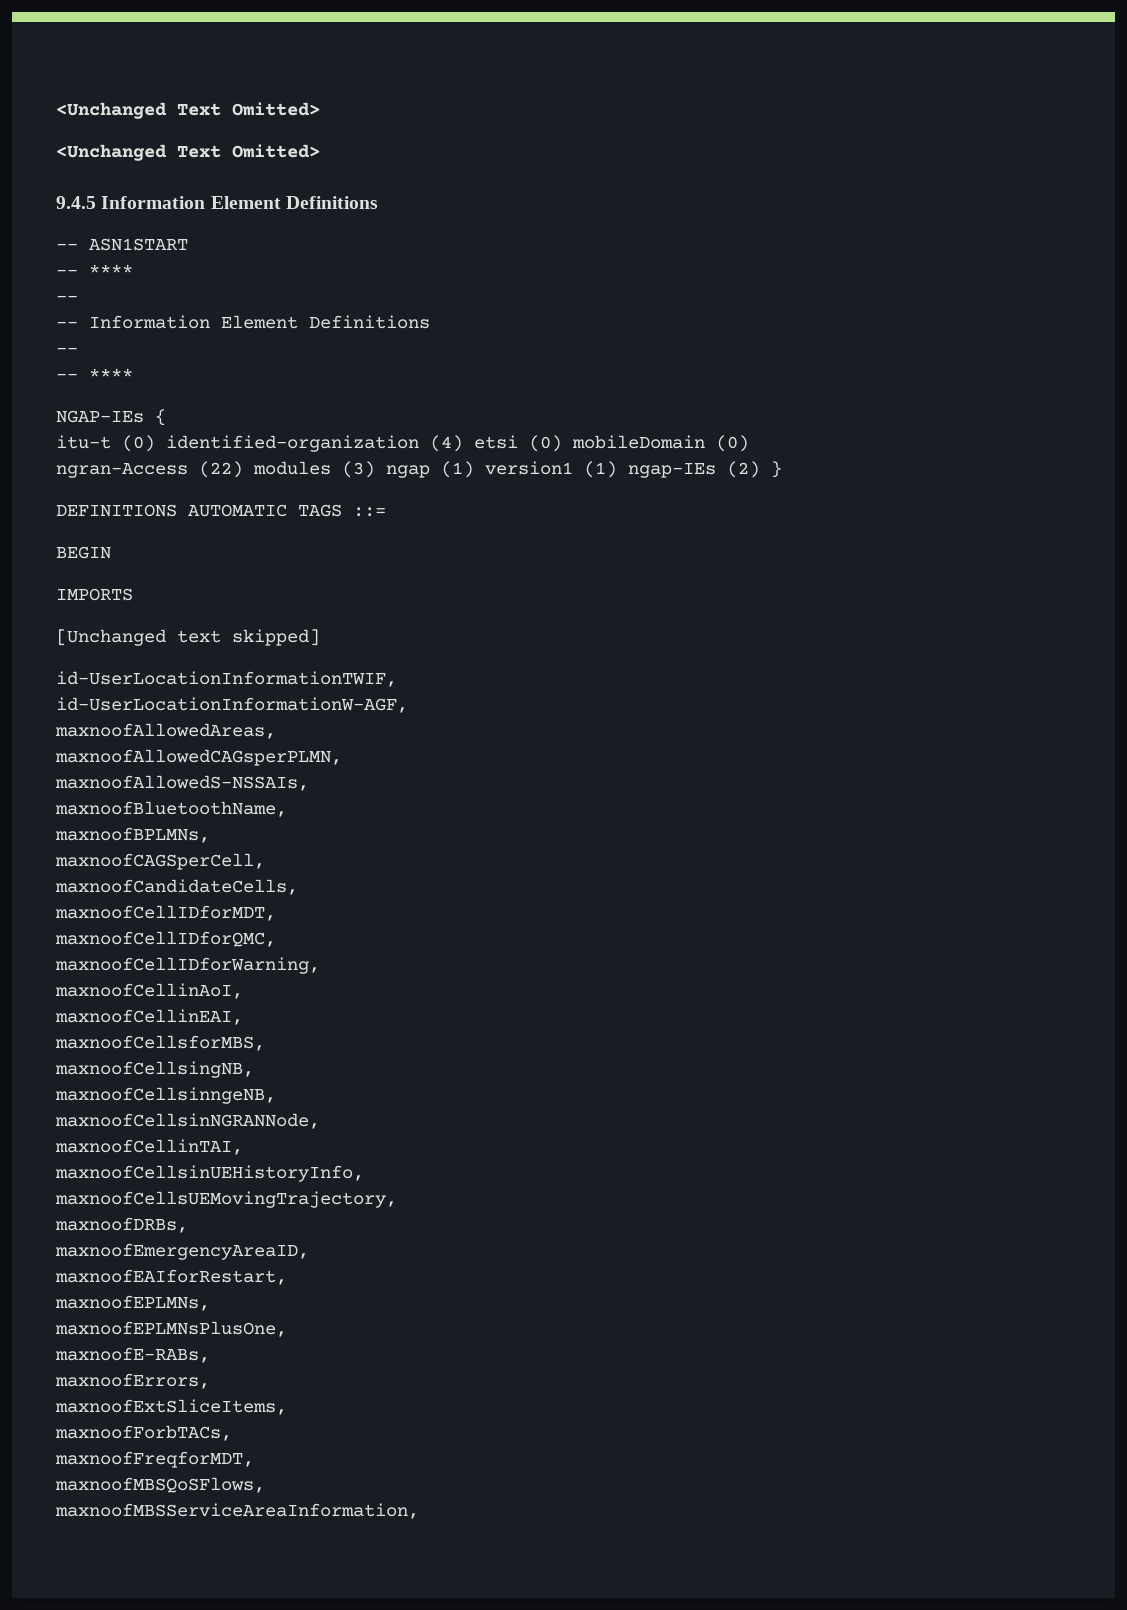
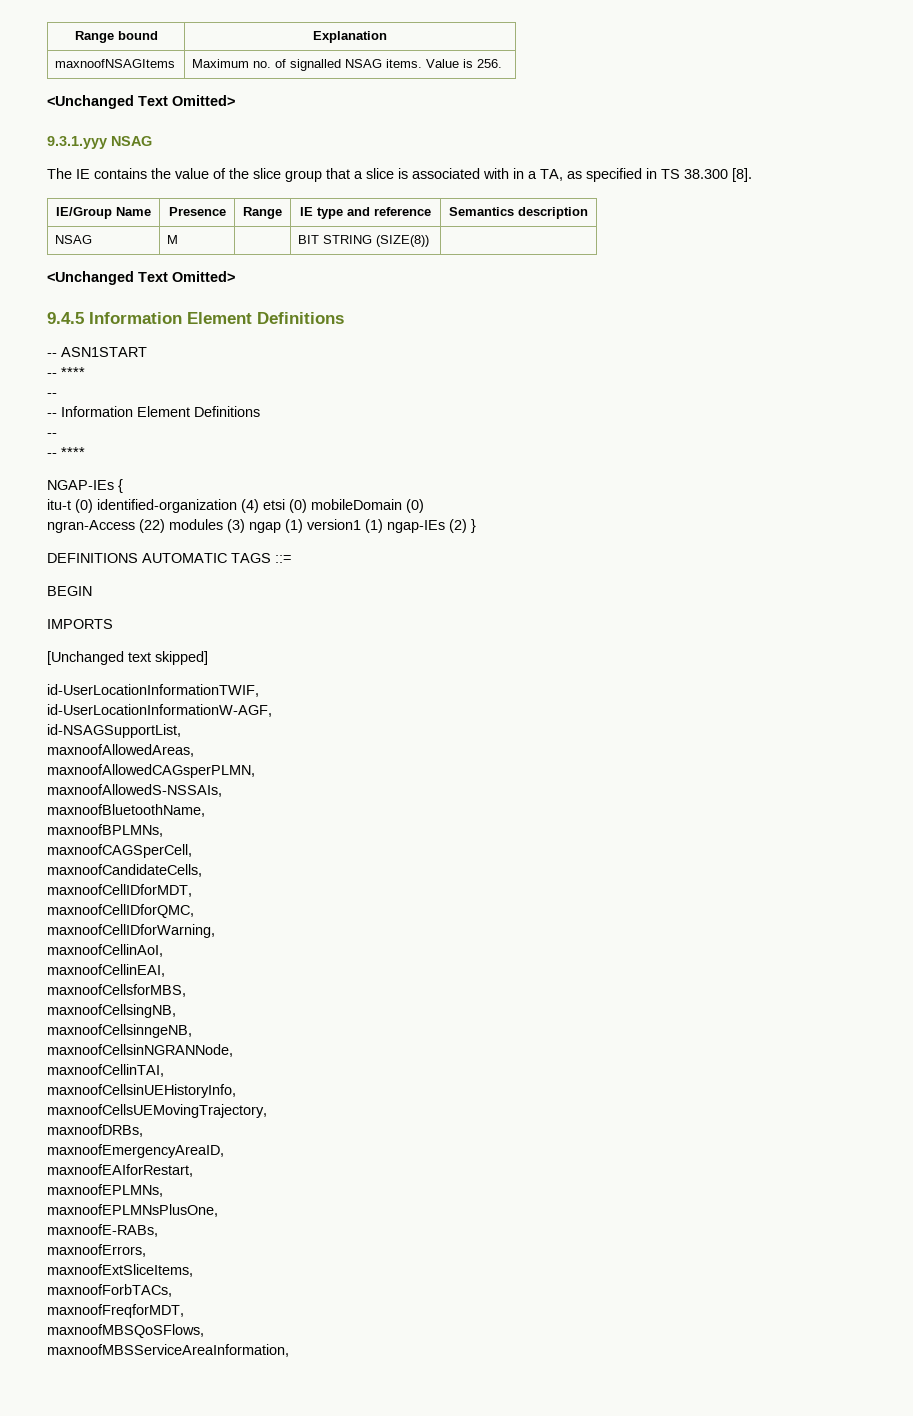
[56,102,320,119] <Unchanged Text Omitted> -> [74,31,158,43] [313,31,387,43] [55,59,176,68] [192,59,503,71] [47,95,235,109] [47,136,152,149] [47,168,752,182] [56,207,151,219] [168,207,226,216] [243,207,282,219] [300,207,431,219] [449,207,588,219] [55,235,93,244] [167,235,179,244] [298,235,430,247] Range bound | Explanation // maxnoofNSAGItems | Maximum no. of signalled NSAG items. Value is 256. // <Unchanged Text Omitted> // 9.3.1.yyy NSAG // The IE contains the value of the slice group that a slice is associated with in a TA, as specified in TS 38.300 [8]. // IE/Group Name | Presence | Range | IE type and reference | Semantics description // NSAG | M | | BIT STRING (SIZE(8)) |
(408, 705) none -> [47,724,181,738] // id-NSAGSupportList,

